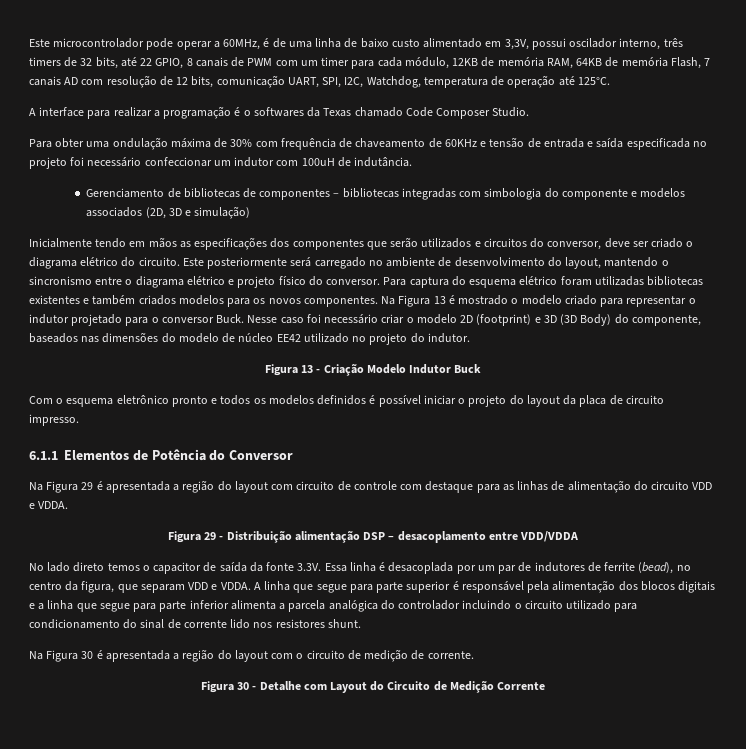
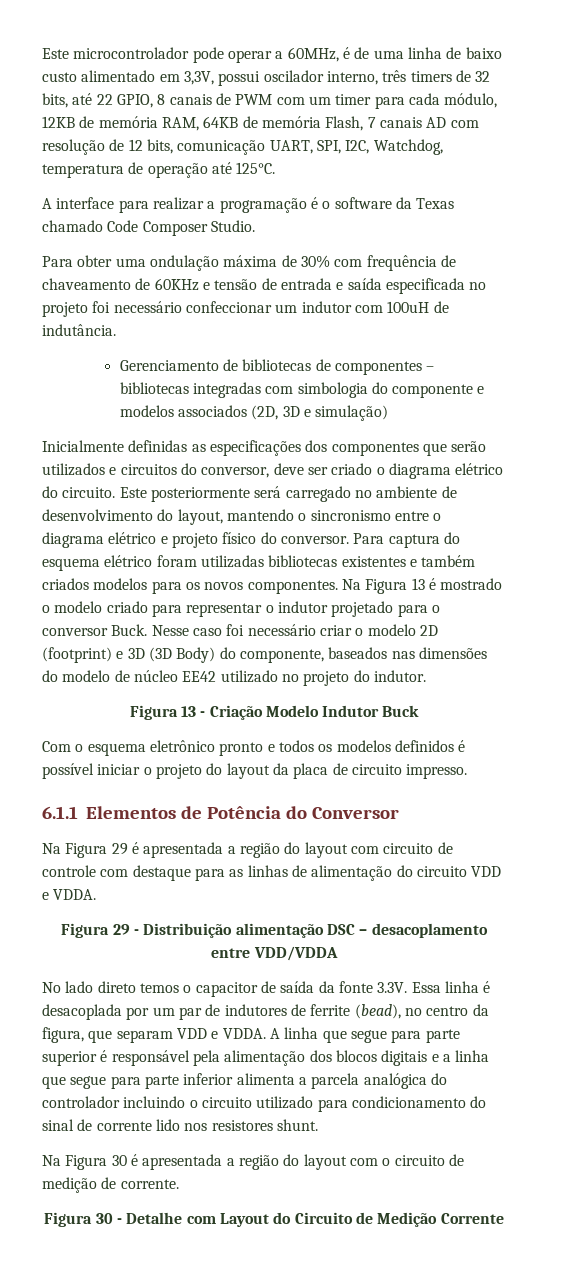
[253,107,304,117] softwares -> [334,197,392,209] software
[95,237,177,248] tendo em mãos -> [128,440,188,452] definidas
[363,532,386,540] DSP -> [326,924,355,935] DSC

